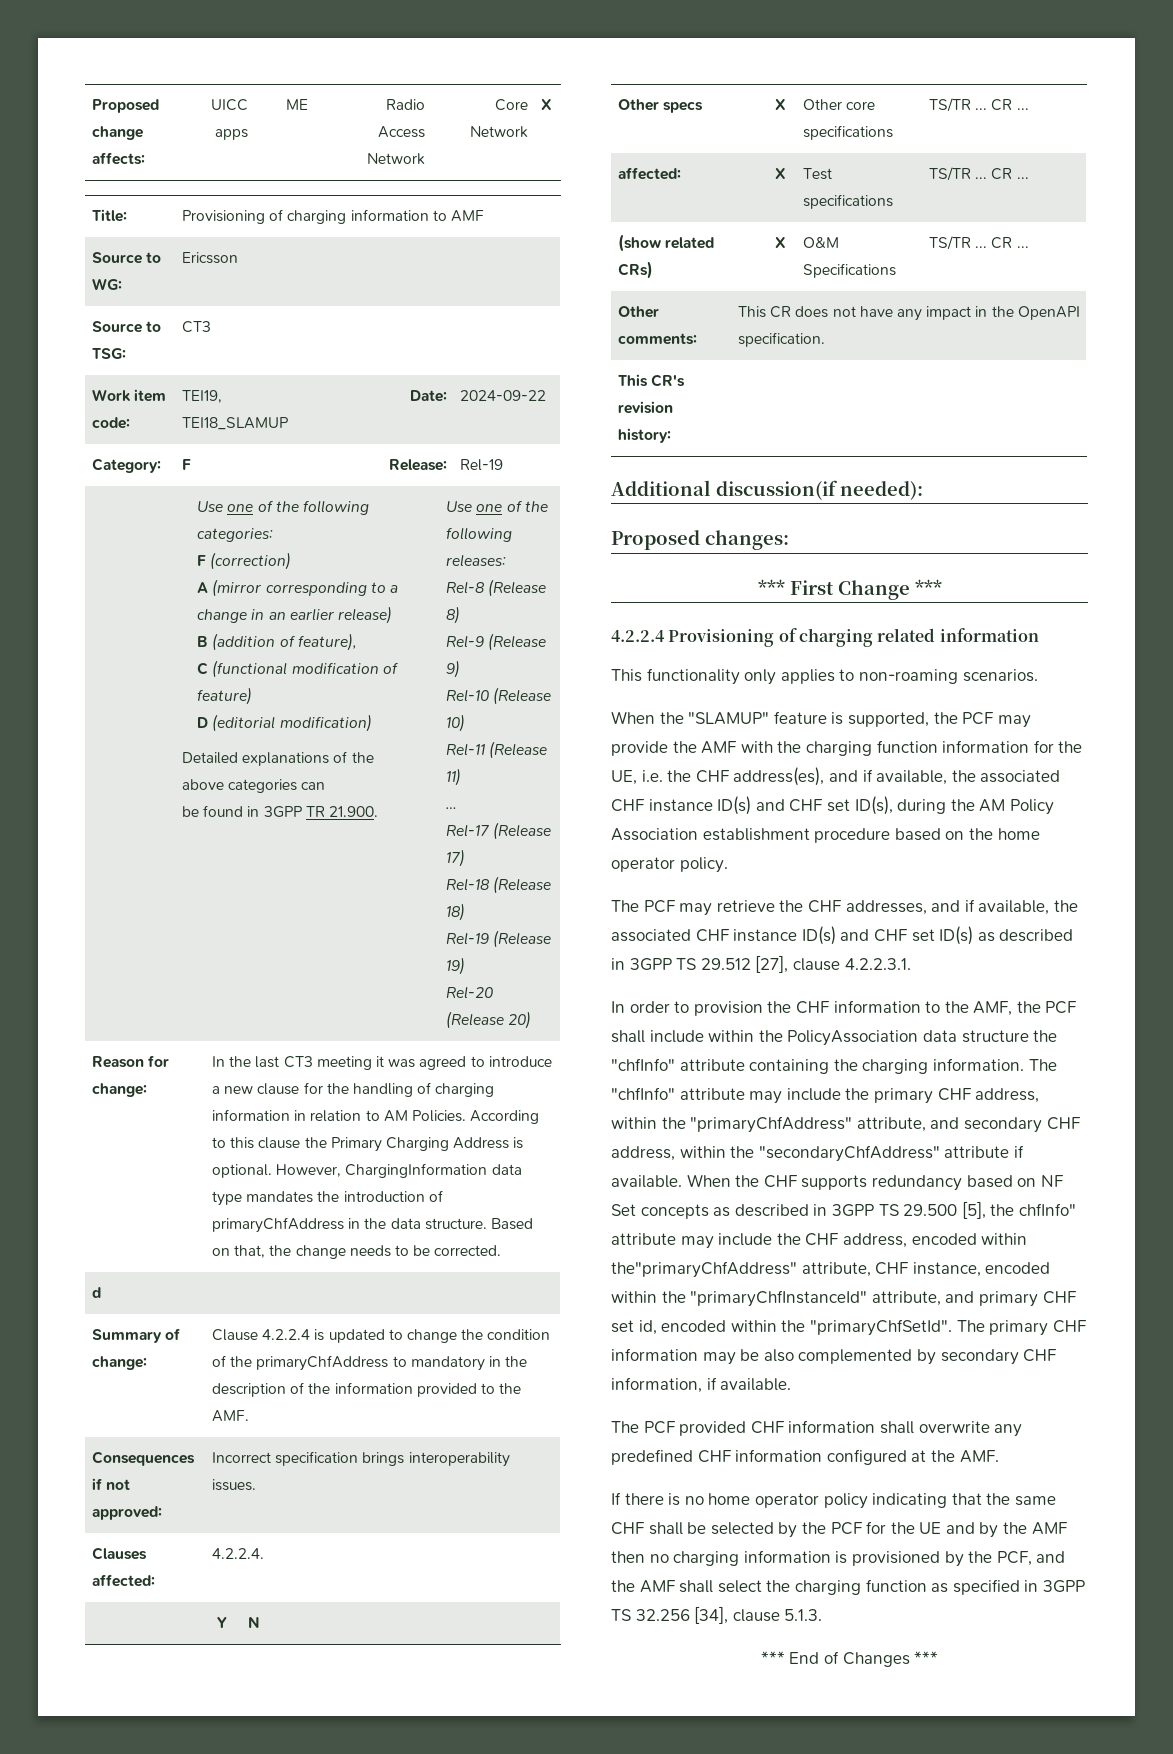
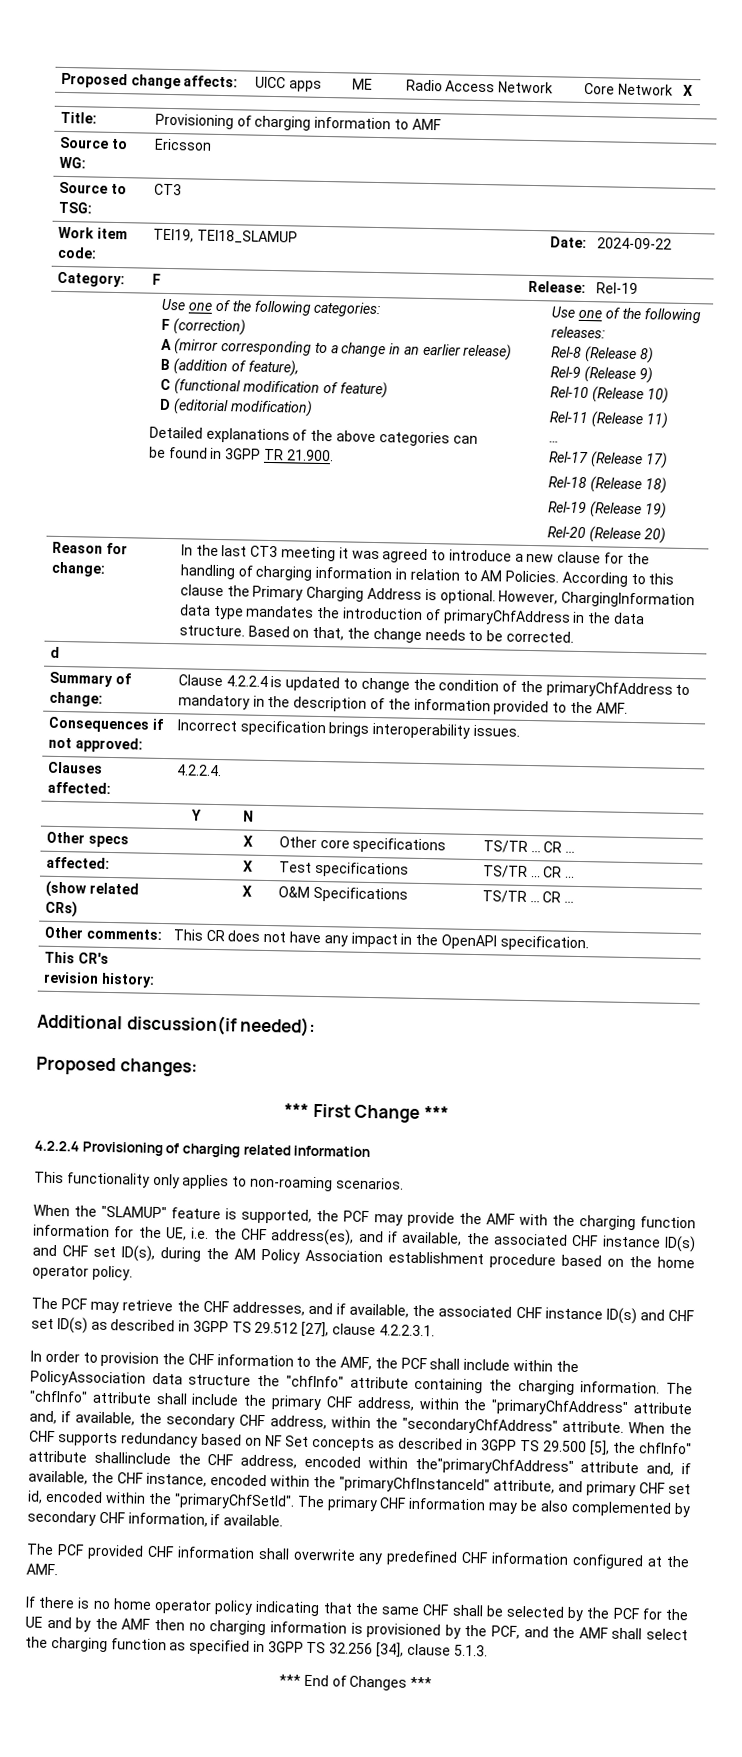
[749,1091,783,1104] may -> [155,1392,188,1405] shall
[856,1117,960,1132] attribute, and -> [633,1402,692,1415] [29,1410,163,1426] attribute and, if available, the
[944,1145,1024,1158] [611,1175,682,1188] attribute if available. -> [561,1420,624,1433] attribute.
[680,1233,773,1249] may include -> [93,1451,171,1465] shallinclude
[801,1262,871,1277] attribute, -> [580,1461,691,1476] [28,1470,114,1485] attribute and, if available, the

